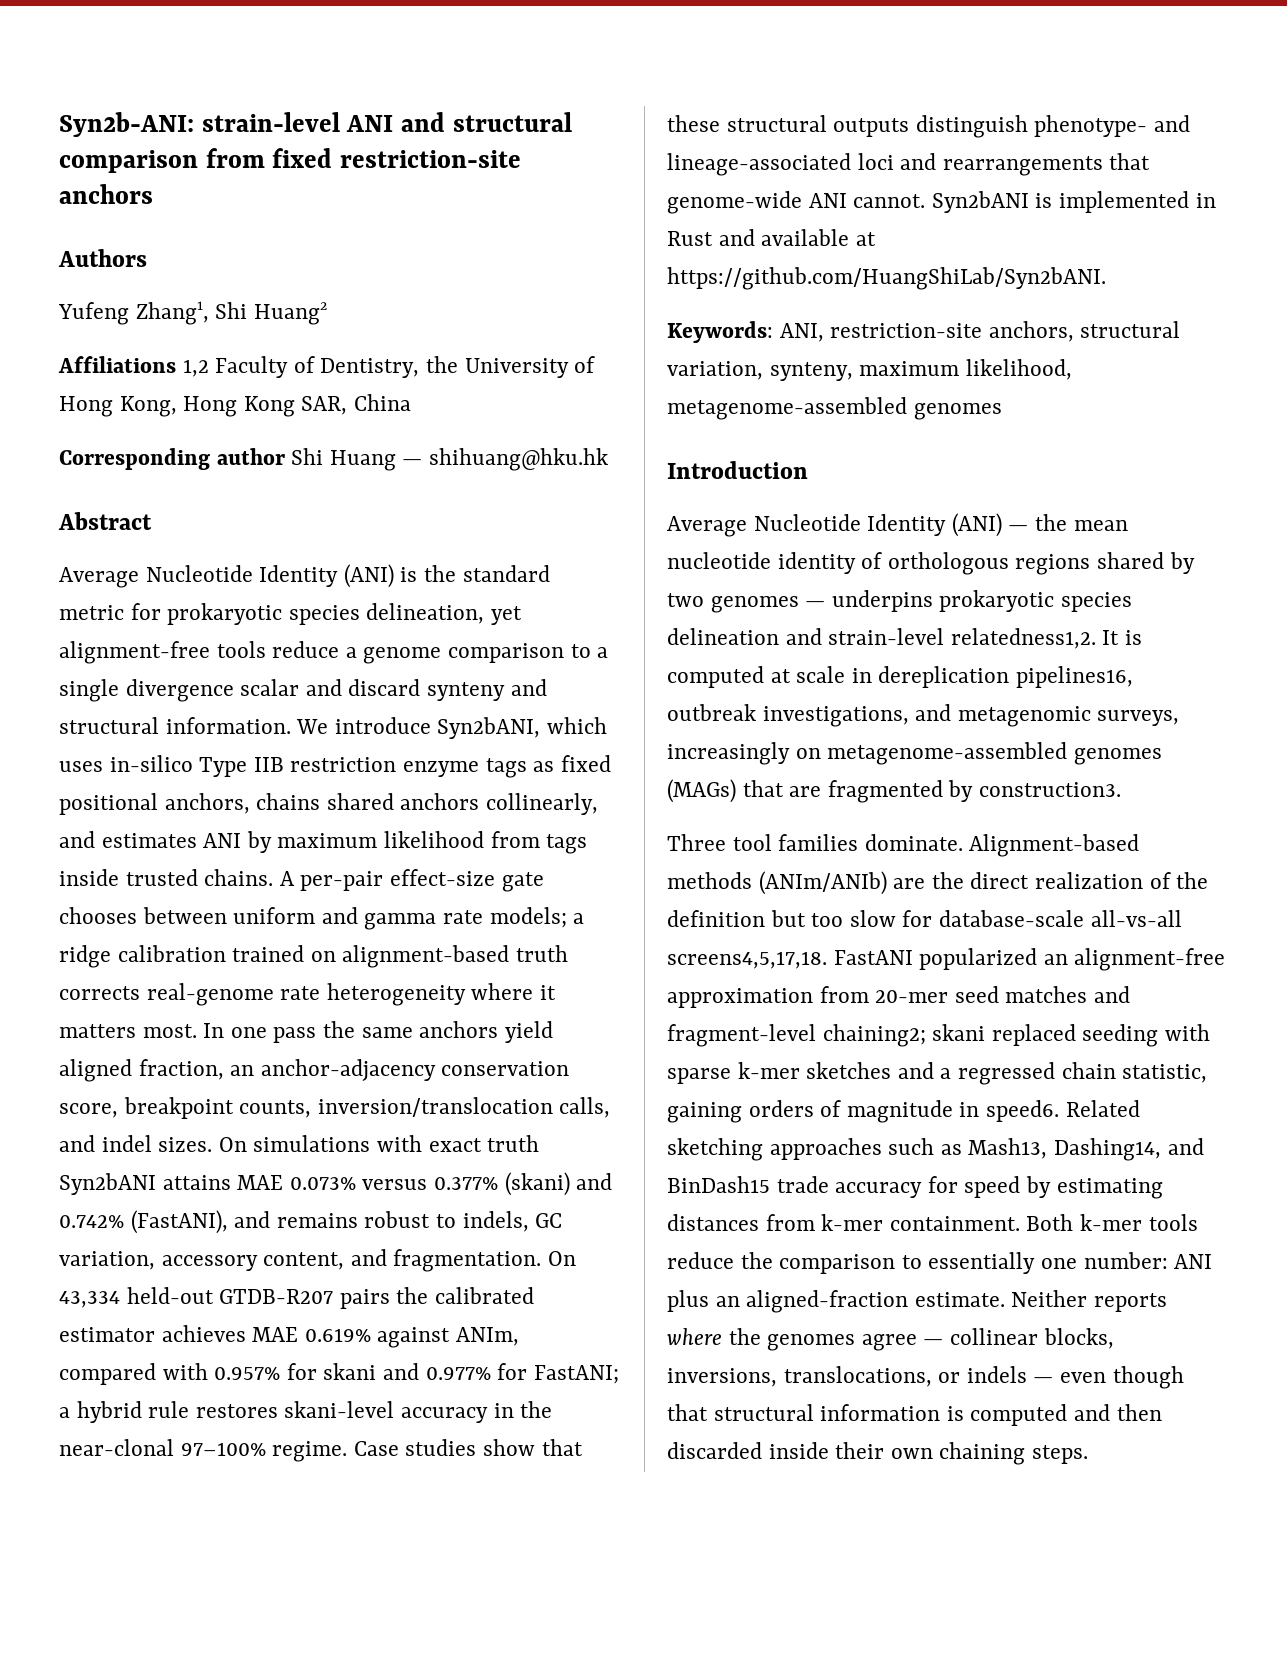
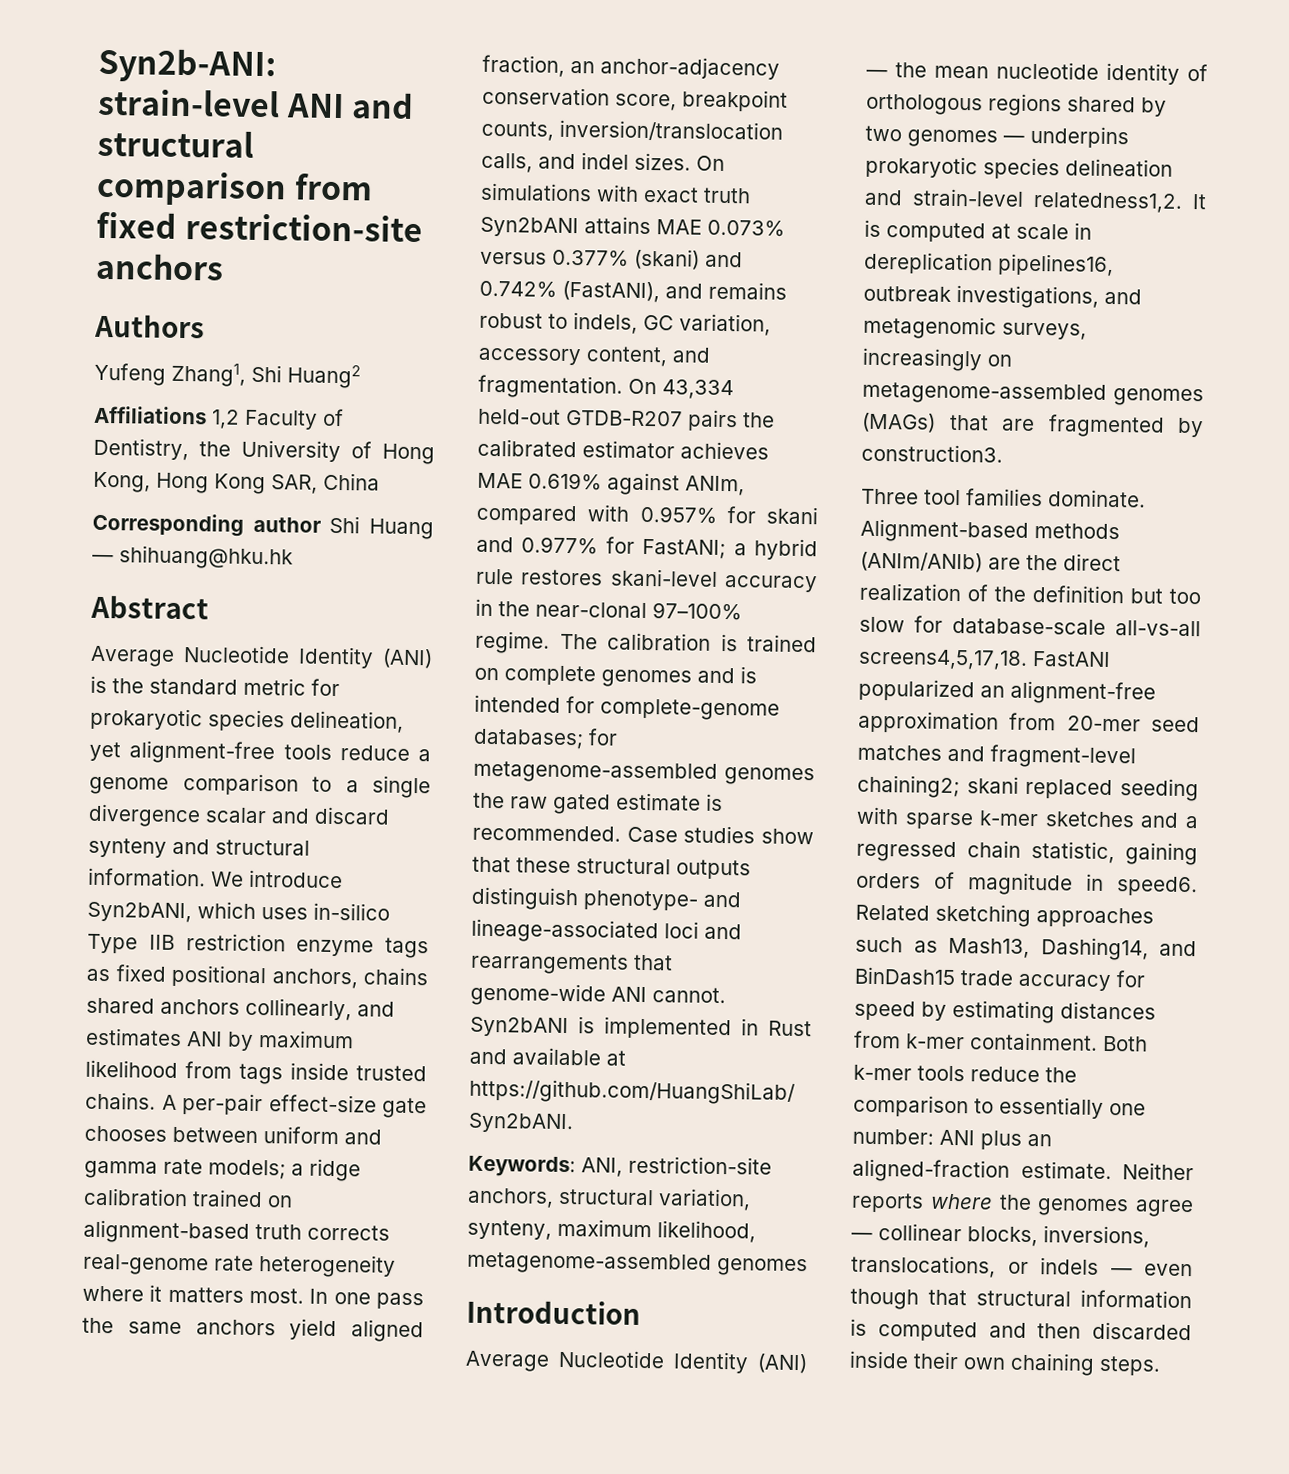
(348, 1451) none -> [559,632,817,653] [474,665,757,688] [474,694,780,721] [473,728,618,750] [473,760,815,786] [473,792,723,815] [472,824,621,842] The calibration is trained on complete genomes and is intended for complete-genome databases; for metagenome-assembled genomes the raw gated estimate is recommended.

